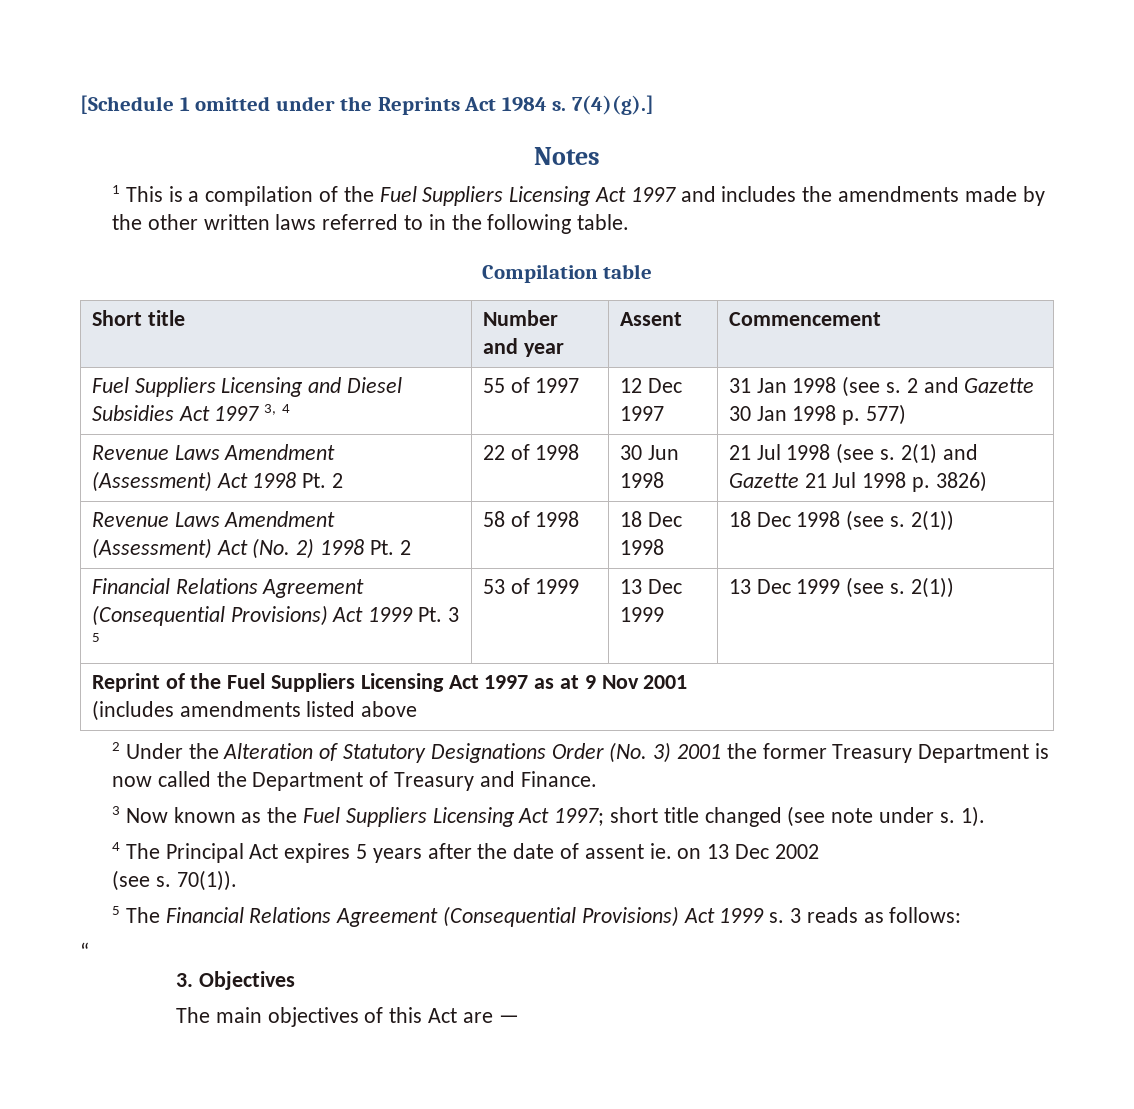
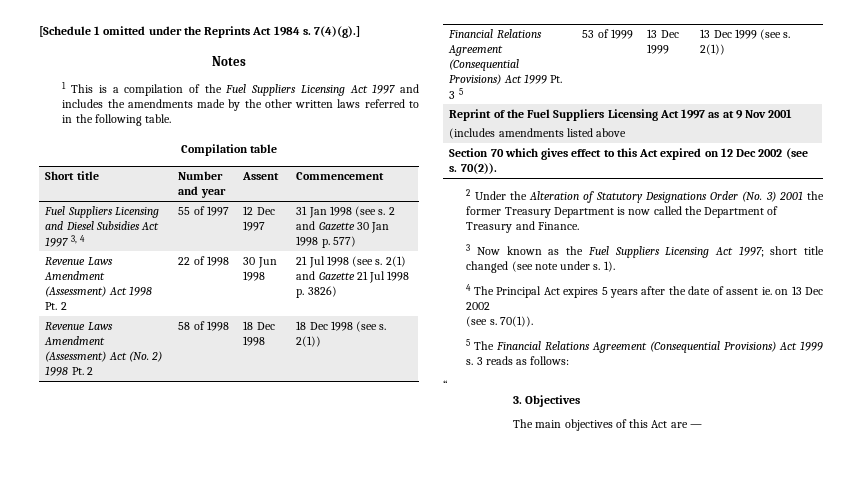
(418, 709) none -> [449,148,808,160] [449,163,497,174] // Section 70 which gives effect to this Act expired on 12 Dec 2002 (see s. 70(2)).

